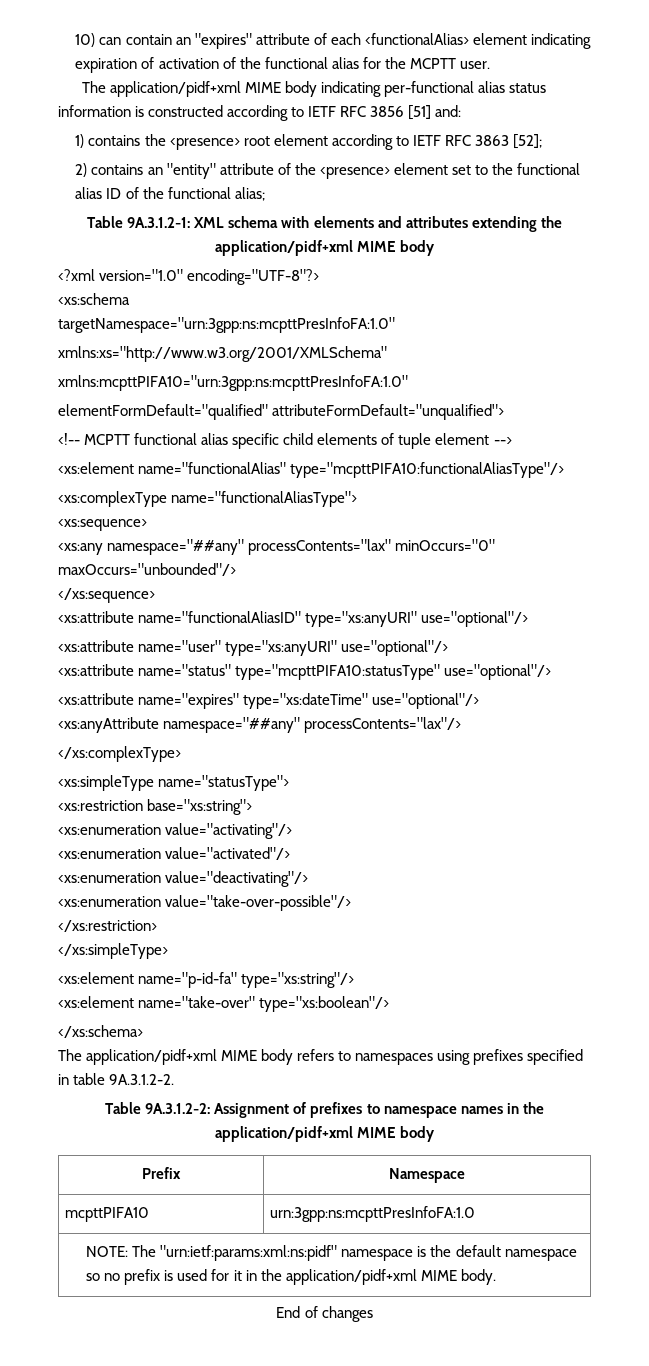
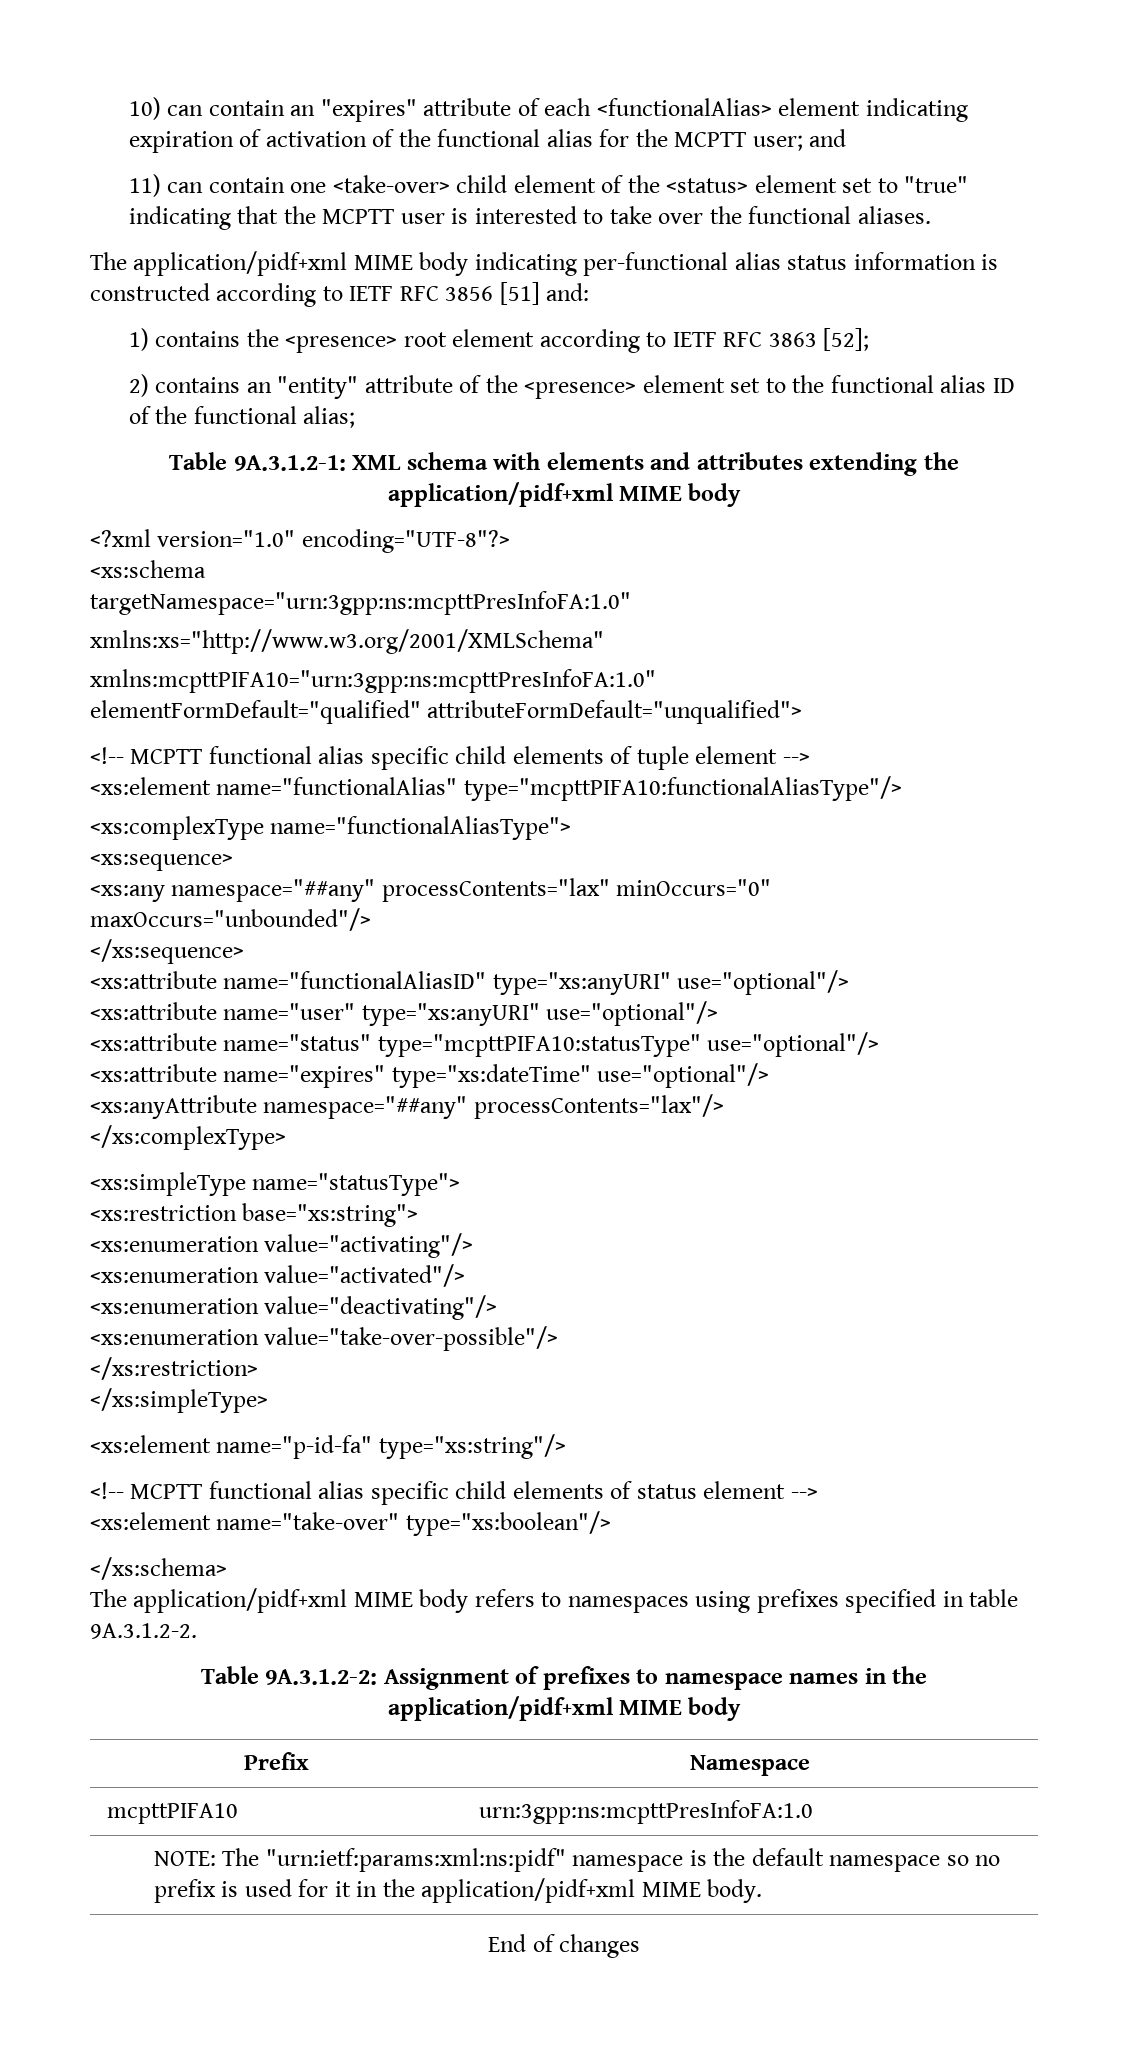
[459,61,490,69] user. -> [752,129,847,151] [128,174,969,197] [128,206,931,230] user; and // 11) can contain one <take-over> child element of the <status> element set to "true" indicating that the MCPTT user is interested to take over the functional aliases.
(355, 980) none -> [90,1481,818,1505] // <!-- MCPTT functional alias specific child elements of status element -->

